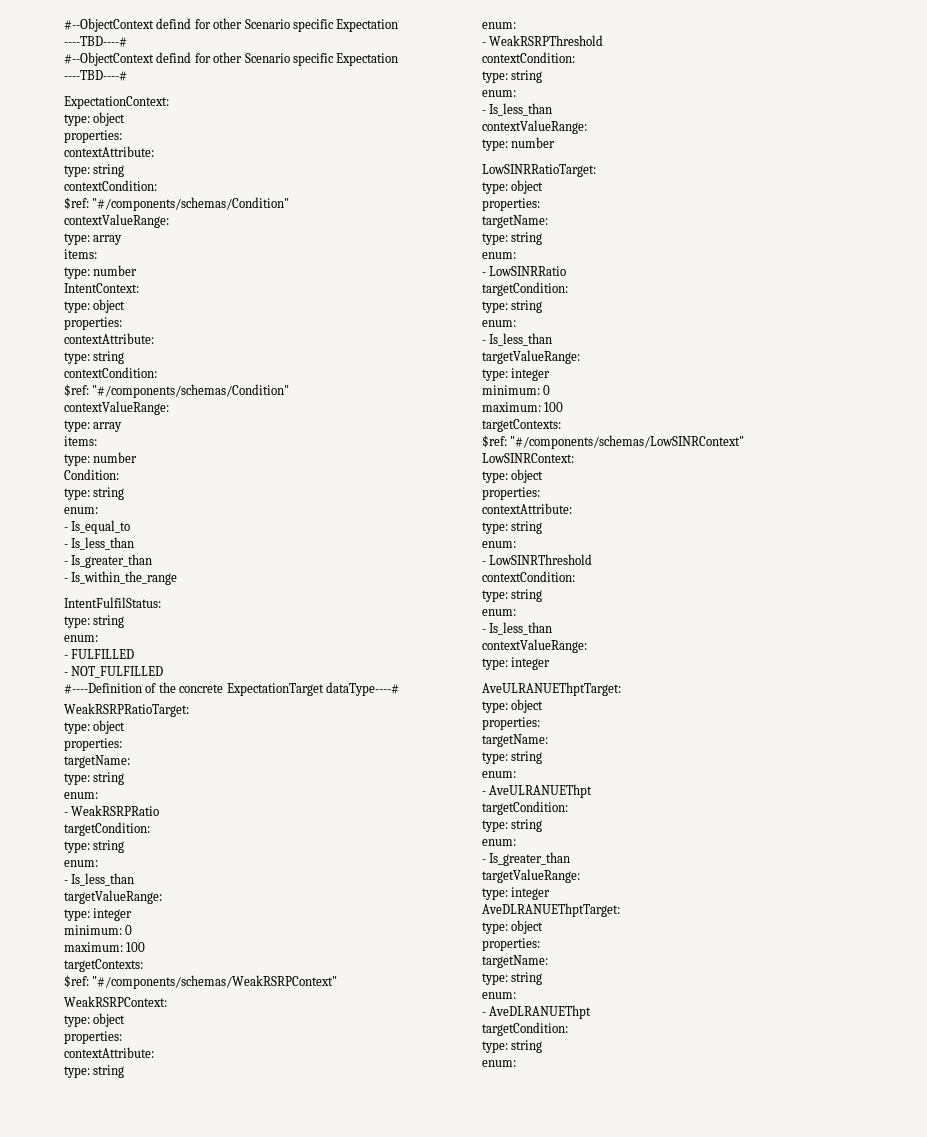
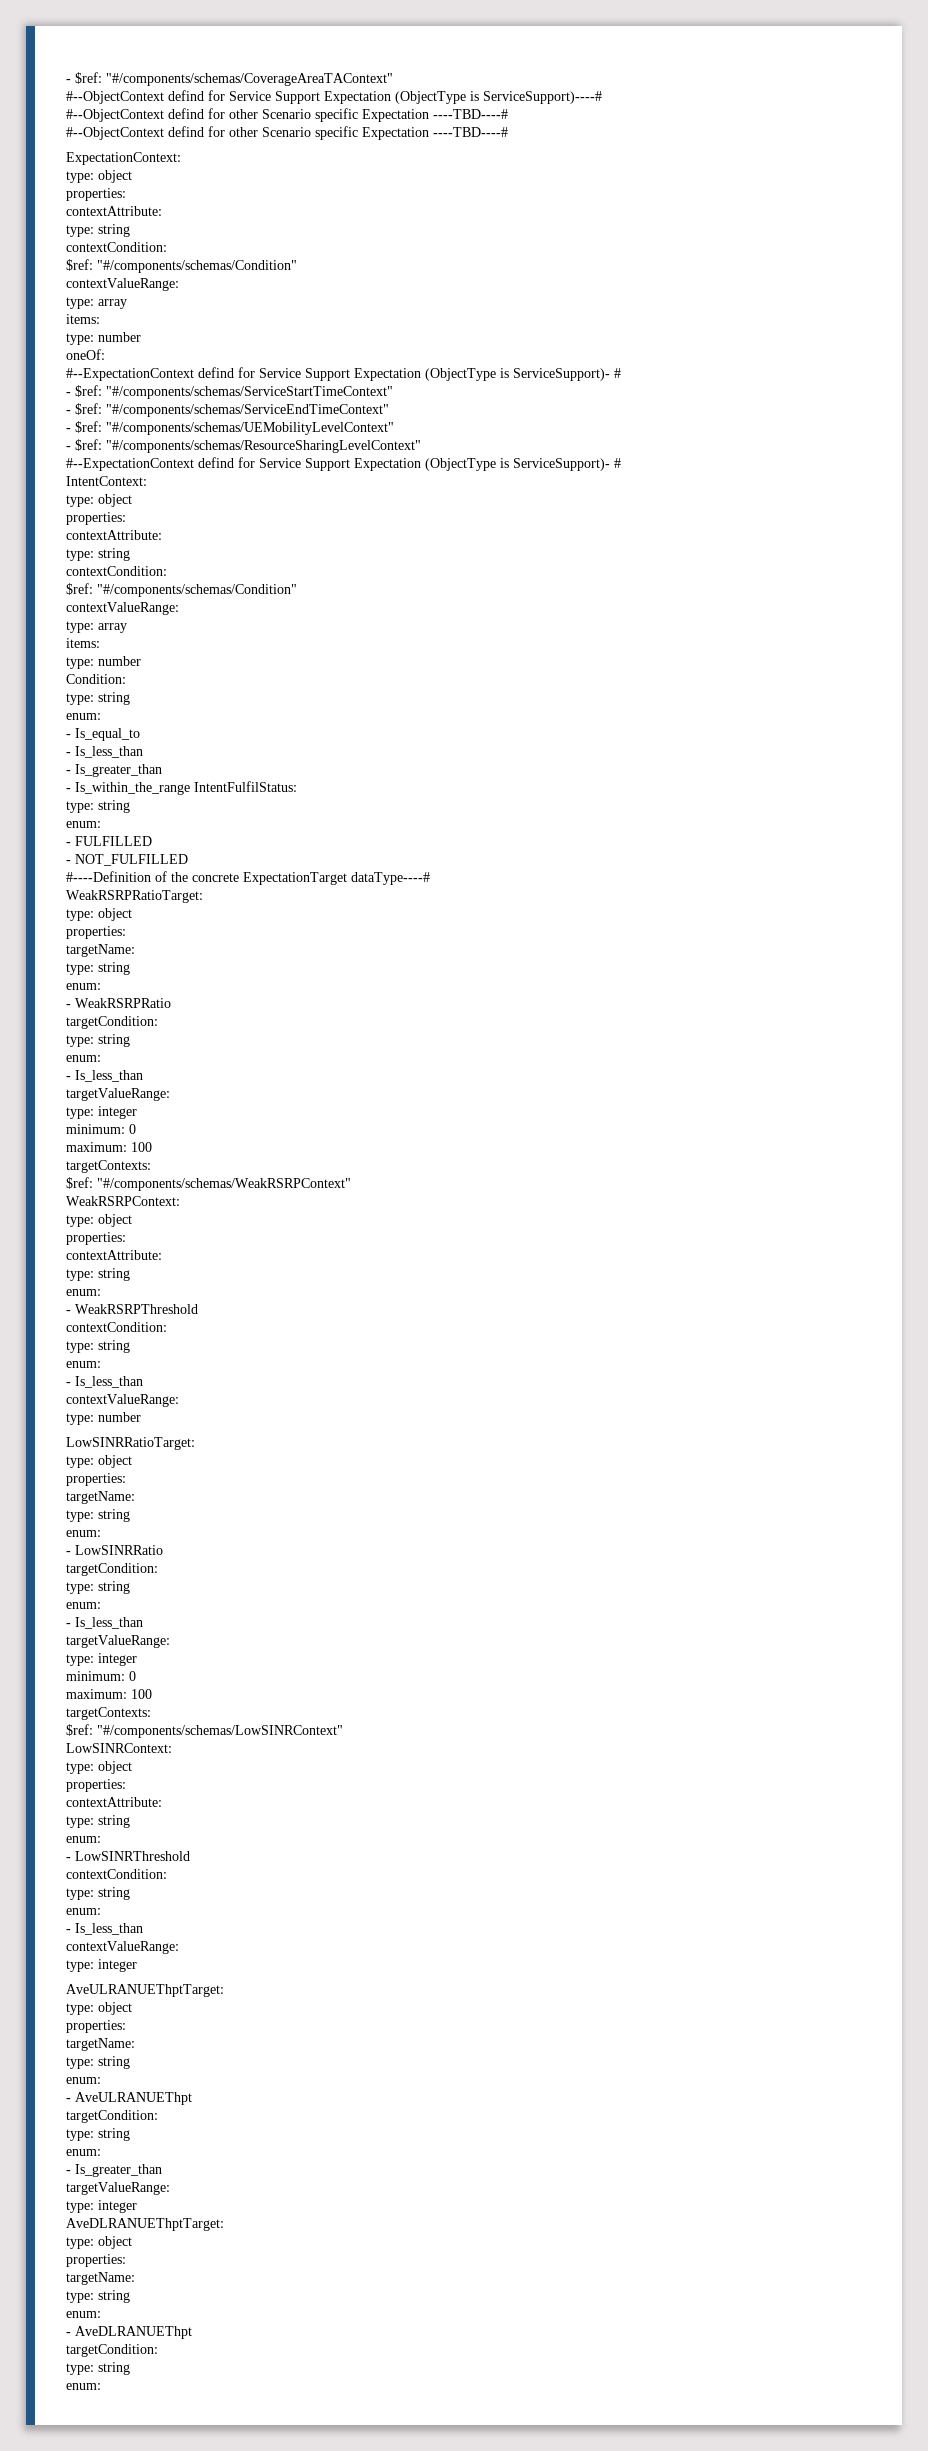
(64, 25) none -> [66,72,393,86] [66,90,602,104] - $ref: "#/components/schemas/CoverageAreaTAContext" // #--ObjectContext defind for Service Support Expectation (ObjectType is ServiceSupport)----# //
(138, 270) none -> [66,349,105,360] [66,367,621,381] [66,385,393,399] [66,403,389,417] [66,421,394,435] [66,439,421,453] [66,457,621,471] // oneOf: // #--ExpectationContext defind for Service Support Expectation (ObjectType is ServiceSupport)- # // - $ref: "#/components/schemas/ServiceStartTimeContext" // - $ref: "#/components/schemas/ServiceEndTimeContext" // - $ref: "#/components/schemas/UEMobilityLevelContext" // - $ref: "#/components/schemas/ResourceSharingLevelContext" // #--ExpectationContext defind for Service Support Expectation (ObjectType is ServiceSupport)- #
(178, 578) // -> (190, 788) none

